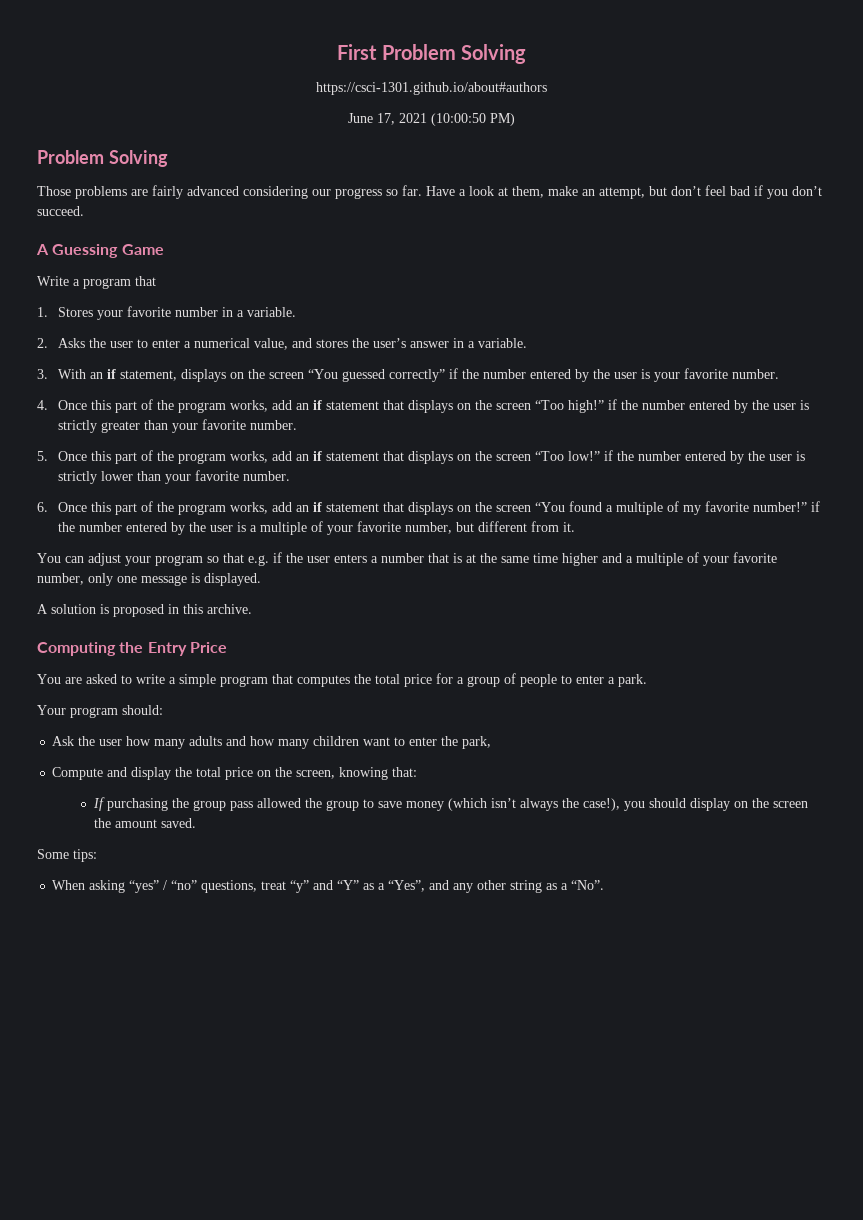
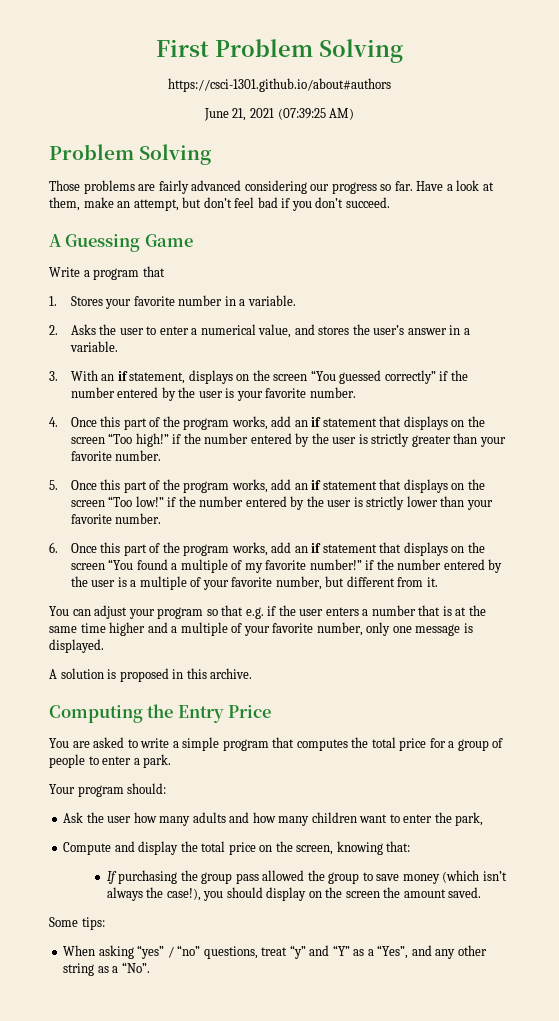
[377,113,515,126] 17, 2021 (10:00:50 PM) -> [232,108,355,121] 21, 2021 (07:39:25 AM)

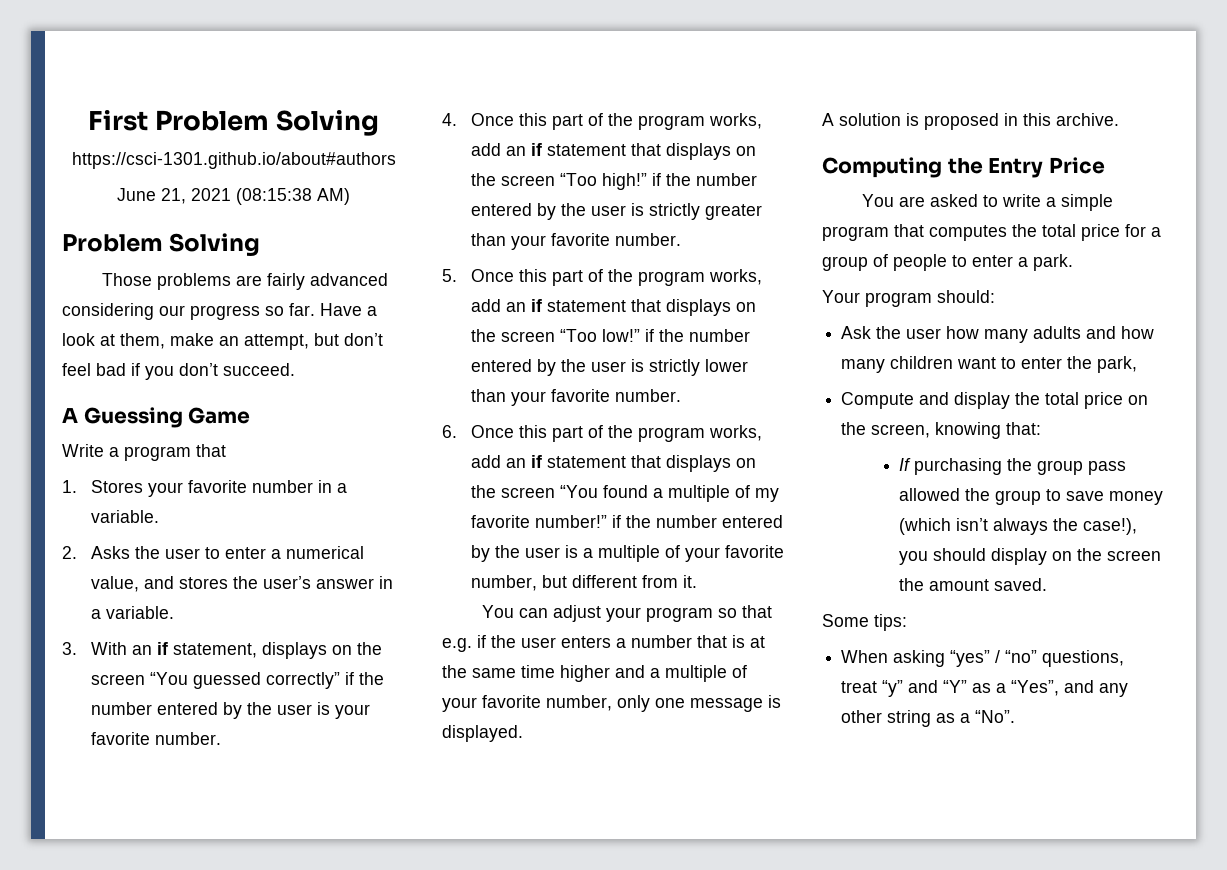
[277,108,326,120] (07:39:25 -> [236,188,312,205] (08:15:38

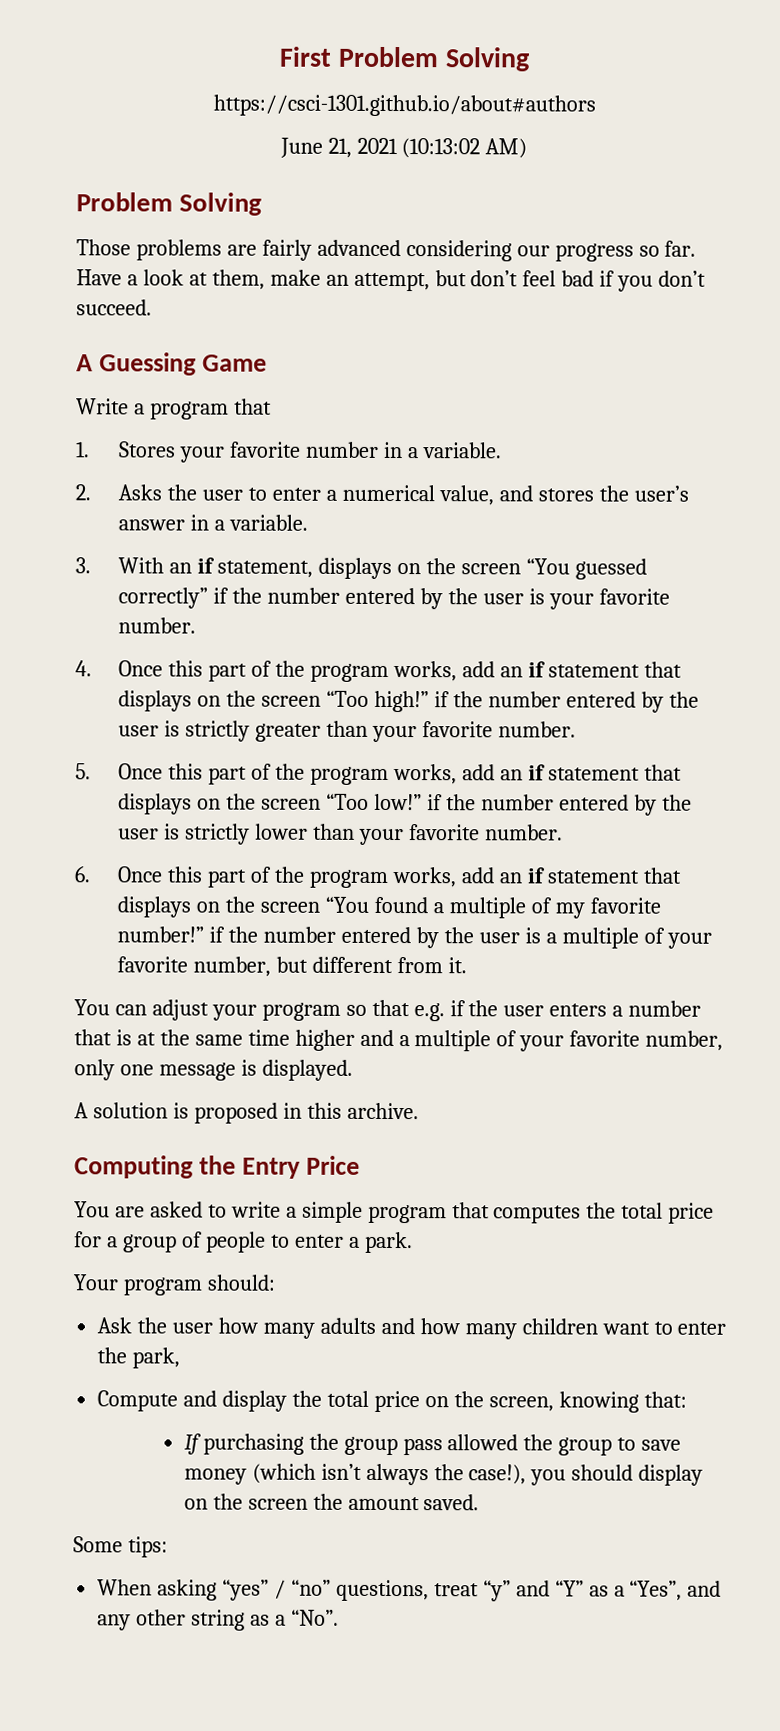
[236,188,312,205] (08:15:38 -> [401,138,481,159] (10:13:02

